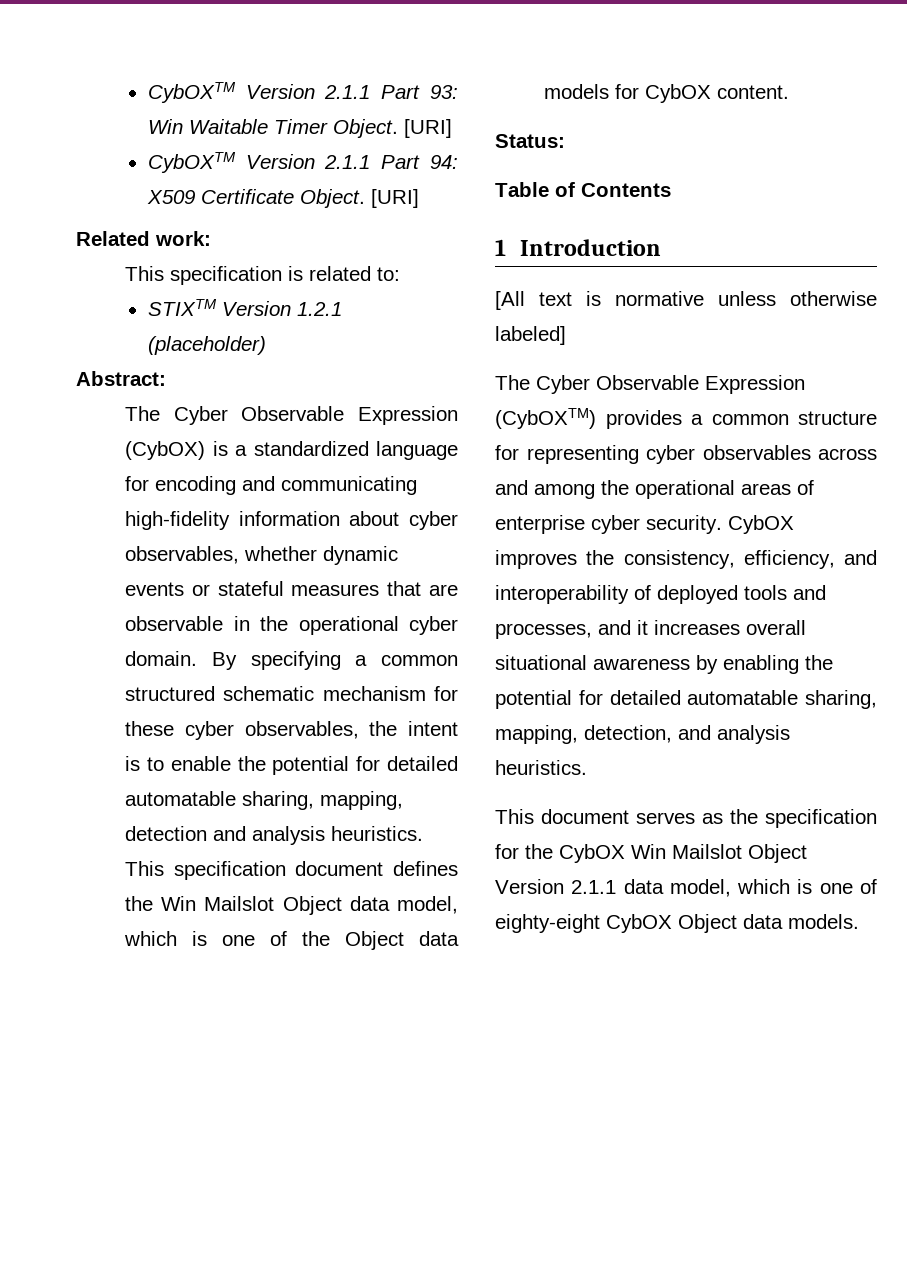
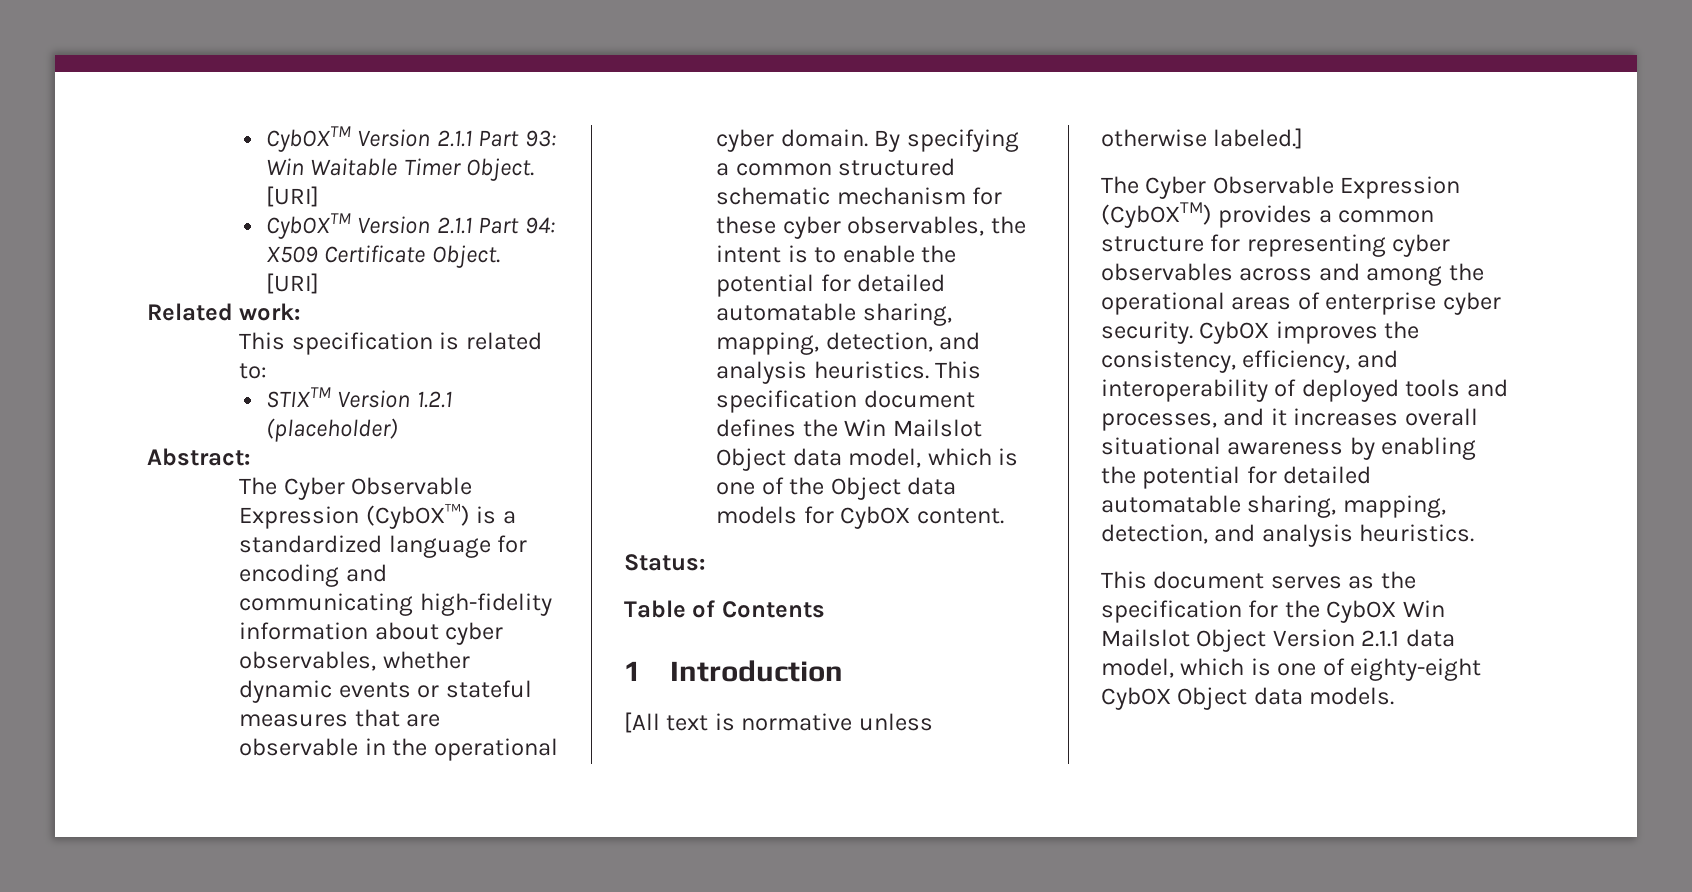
[125,441,206,460] (CybOX) -> [365,503,470,529] (CybOX™)
[125,826,208,841] detection -> [825,332,933,352] detection,
[495,326,566,345] labeled] -> [1213,128,1304,149] labeled.]

